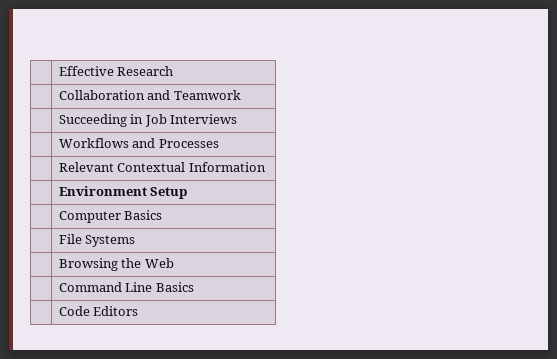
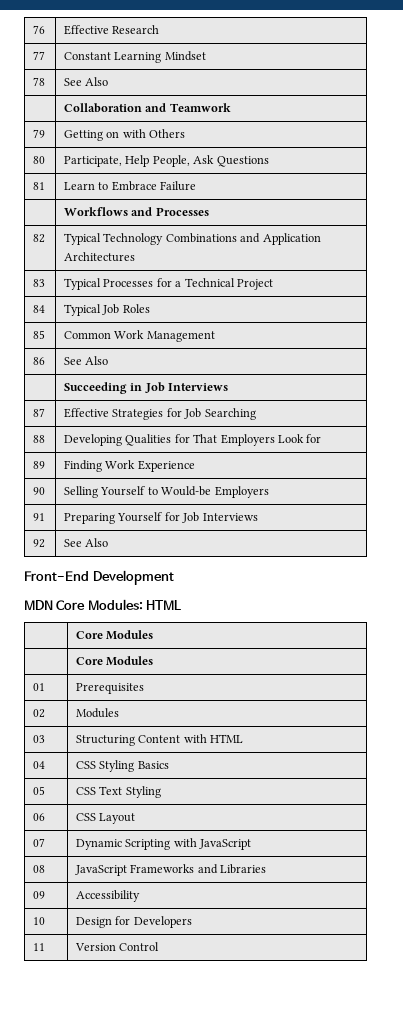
(58, 71) none -> [33,25,46,34] 76
[58,90,241,100] [58,114,238,127] [58,138,219,148] [58,162,266,172] [58,186,188,199] [58,210,163,223] [58,234,136,247] [58,258,174,271] [58,282,194,292] [58,306,139,316] | Collaboration and Teamwork // | Succeeding in Job Interviews // | Workflows and Processes // | Relevant Contextual Information // | Environment Setup // | Computer Basics // | File Systems // | Browsing the Web // | Command Line Basics // | Code Editors -> [33,51,46,60] [64,51,206,63] [33,77,46,86] [64,77,109,86] [64,103,231,113] [33,129,46,138] [64,129,186,141] [33,156,46,164] [64,155,269,167] [33,182,46,190] [64,181,197,191] [64,207,209,216] [33,234,46,243] [64,233,321,245] [64,252,136,262] [33,279,46,287] [64,278,273,290] [33,305,46,313] [64,304,150,316] [33,330,46,339] [64,330,215,342] [33,357,46,365] [64,356,109,365] [64,382,229,394] [33,408,46,417] [64,408,256,420] [33,435,46,443] [64,434,322,446] [33,461,46,469] [64,460,195,472] [33,487,46,495] [64,486,269,498] [33,513,46,521] [64,512,258,524] [33,539,46,548] [64,538,109,547] [24,570,174,585] [24,599,182,610] [76,630,154,640] [76,656,154,666] [33,683,46,691] [76,683,145,694] [33,709,46,718] [76,708,120,718] [33,735,46,743] [76,734,244,746] [33,761,46,769] [76,760,169,772] [33,786,46,795] [76,786,161,798] [33,813,46,821] [76,813,136,824] [33,838,46,847] [76,838,252,850] [33,865,46,873] [75,864,267,876] [33,891,46,899] [76,890,141,902] [33,917,46,925] [76,916,192,928] [33,943,46,951] [75,942,160,951] 77 | Constant Learning Mindset // 78 | See Also // | Collaboration and Teamwork // 79 | Getting on with Others // 80 | Participate, Help People, Ask Questions // 81 | Learn to Embrace Failure // | Workflows and Processes // 82 | Typical Technology Combinations and Application Architectures // 83 | Typical Processes for a Technical Project // 84 | Typical Job Roles // 85 | Common Work Management // 86 | See Also // | Succeeding in Job Interviews // 87 | Effective Strategies for Job Searching // 88 | Developing Qualities for That Employers Look for // 89 | Finding Work Experience // 90 | Selling Yourself to Would-be Employers // 91 | Preparing Yourself for Job Interviews // 92 | See Also // Front-End Development // MDN Core Modules: HTML // | Core Modules // | Core Modules // 01 | Prerequisites // 02 | Modules // 03 | Structuring Content with HTML // 04 | CSS Styling Basics // 05 | CSS Text Styling // 06 | CSS Layout // 07 | Dynamic Scripting with JavaScript // 08 | JavaScript Frameworks and Libraries // 09 | Accessibility // 10 | Design for Developers // 11 | Version Control

